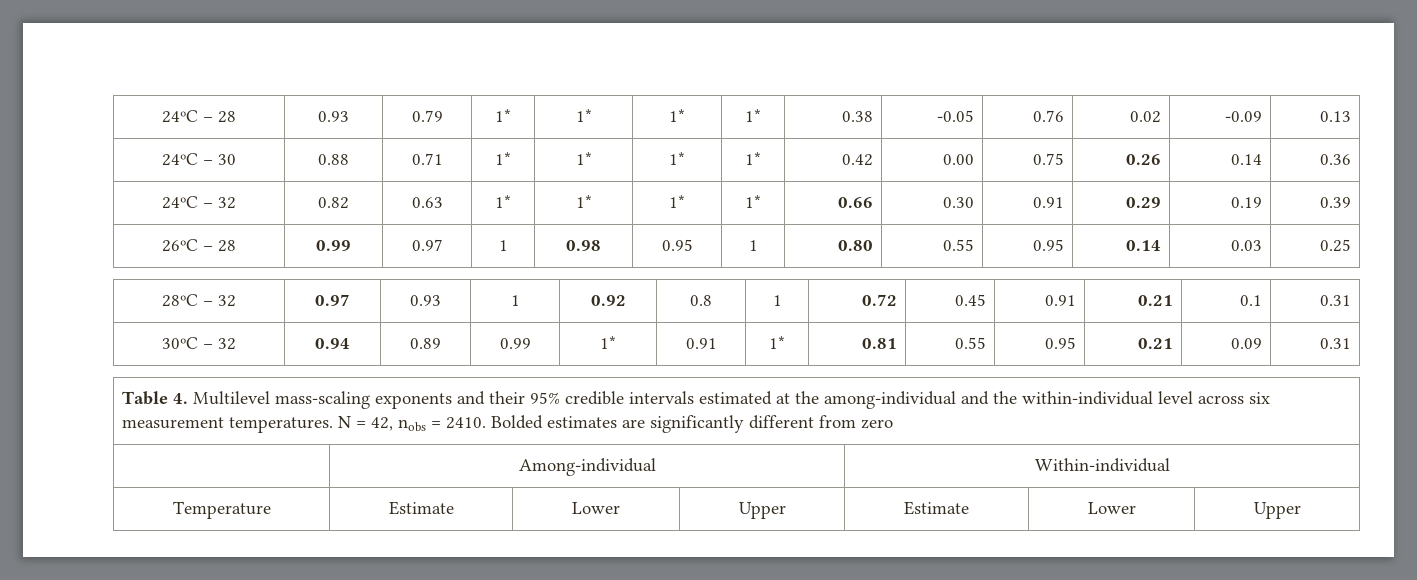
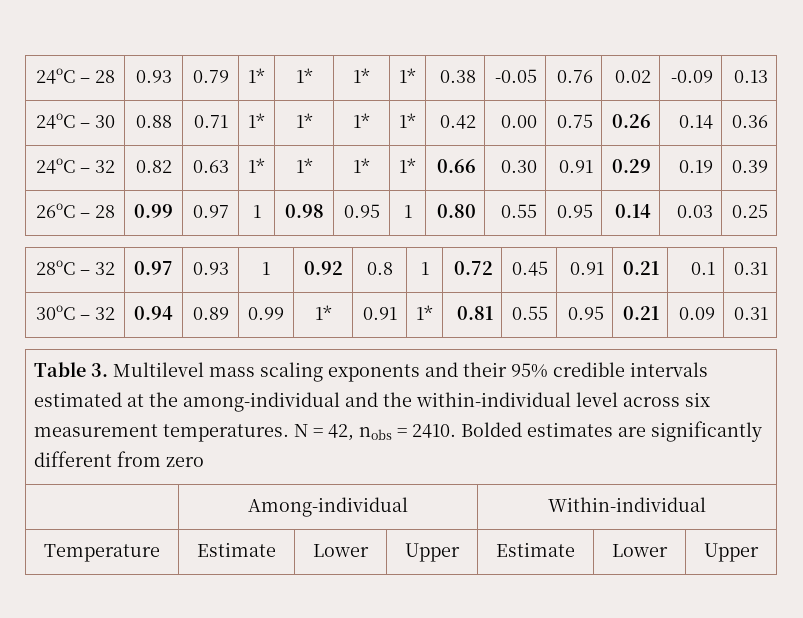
[173,391,371,409] 4. Multilevel mass-scaling -> [91,362,324,382] 3. Multilevel mass scaling

